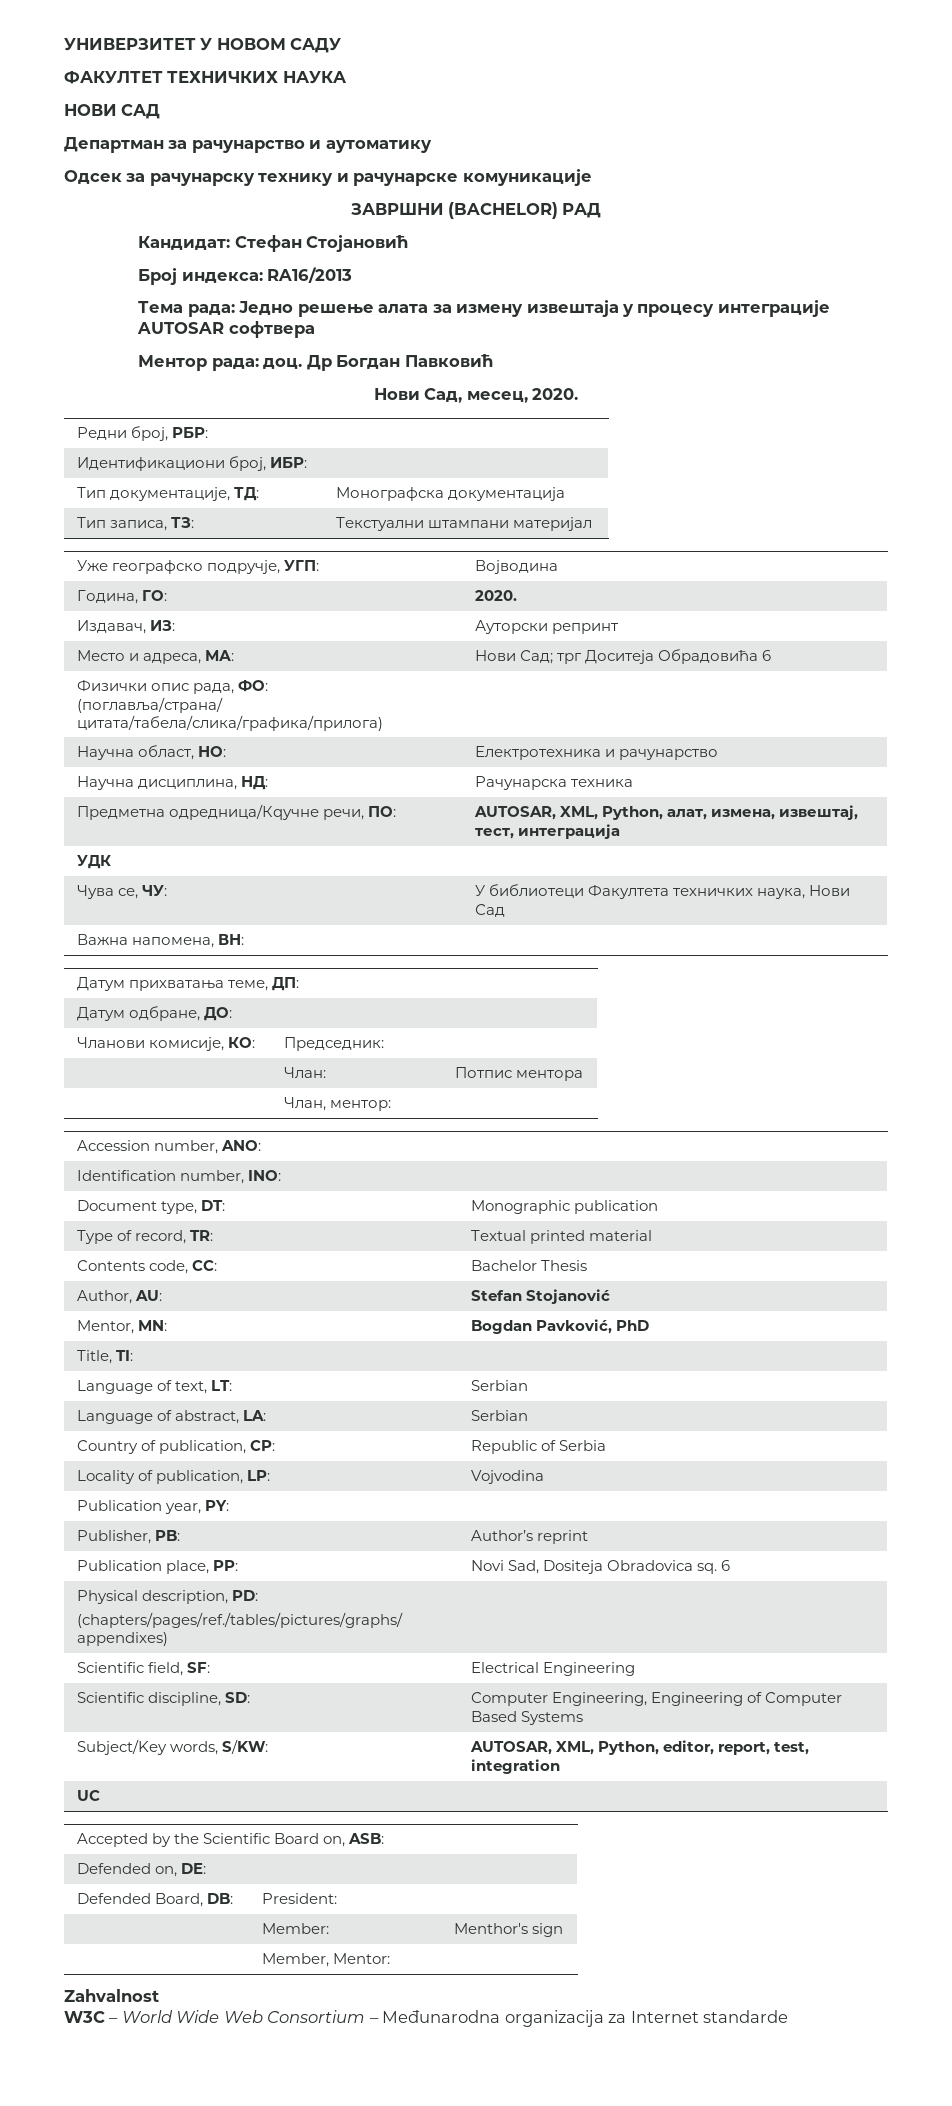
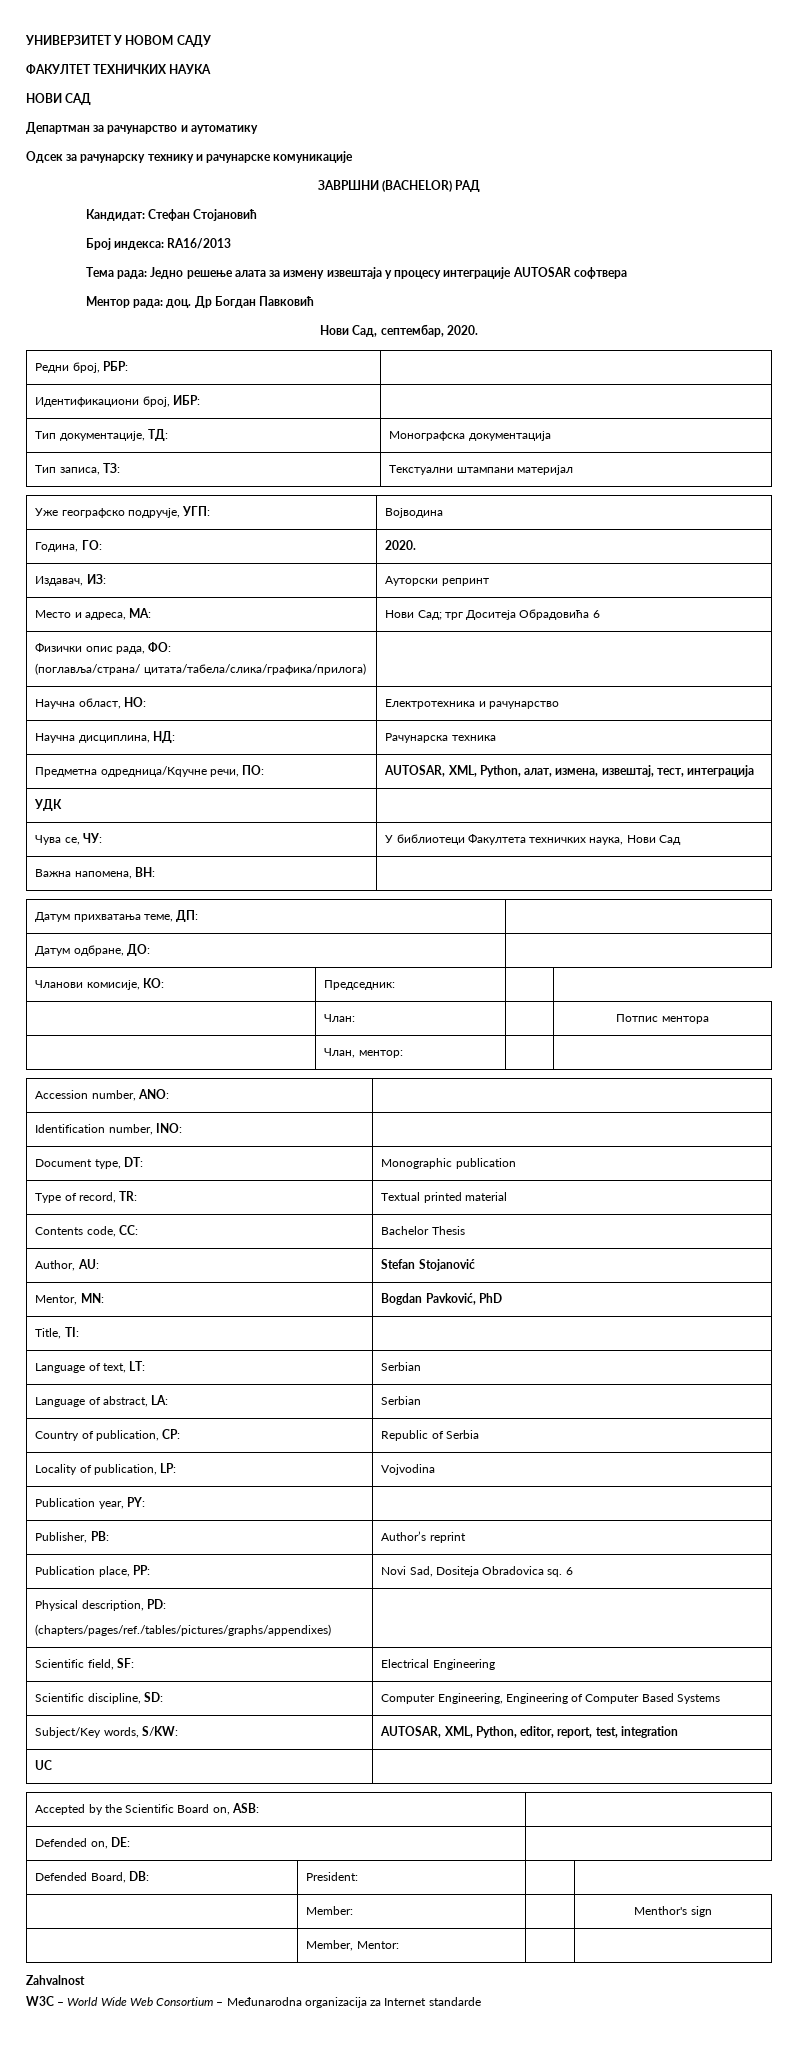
[466,391,528,403] месец, -> [380,324,444,337] септембар,

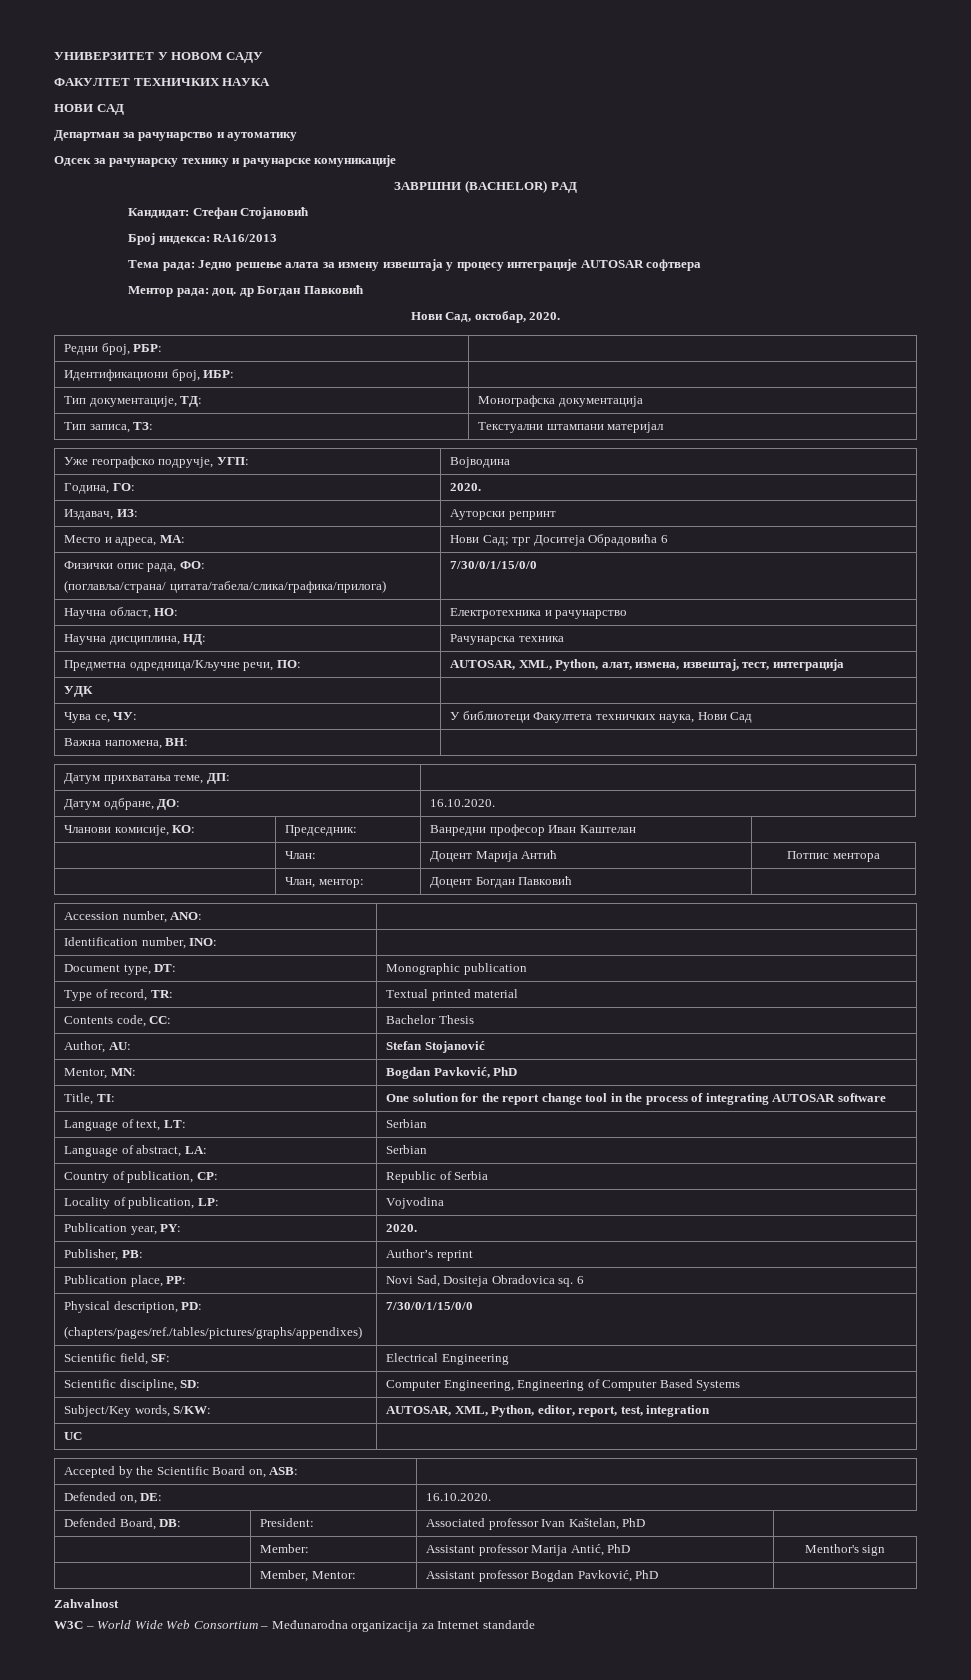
[194,296,212,308] Др -> [239,288,254,297] др
[380,324,444,337] септембар, -> [474,311,526,323] октобар,
(366, 669) none -> [450,561,538,569] 7/30/0/1/15/0/0
[100,766,207,777] одредница/Кqучне -> [129,660,240,671] одредница/Кључне
(150, 950) none -> [430,799,496,807] 16.10.2020.
[324,1014,356,1022] // | Члан: | -> [430,824,636,836] [285,851,317,859] [430,850,558,862] Ванредни професор Иван Каштелан // | Члан: | Доцент Марија Антић
(403, 1054) none -> [430,876,573,888] Доцент Богдан Павковић
(79, 1332) none -> [386,1093,886,1105] One solution for the report change tool in the process of integrating AUTOSAR software
(145, 1502) none -> [386,1224,418,1232] 2020.
(332, 1630) none -> [386,1302,474,1310] 7/30/0/1/15/0/0
(130, 1842) none -> [426,1493,492,1501] 16.10.2020.
[306,1906,354,1915] // | Member: | -> [426,1518,646,1530] [260,1544,310,1553] [426,1544,631,1556] Associated professor Ivan Kaštelan, PhD // | Member: | Assistant professor Marija Antić, PhD
(399, 1945) none -> [426,1570,659,1582] Assistant professor Bogdan Pavković, PhD

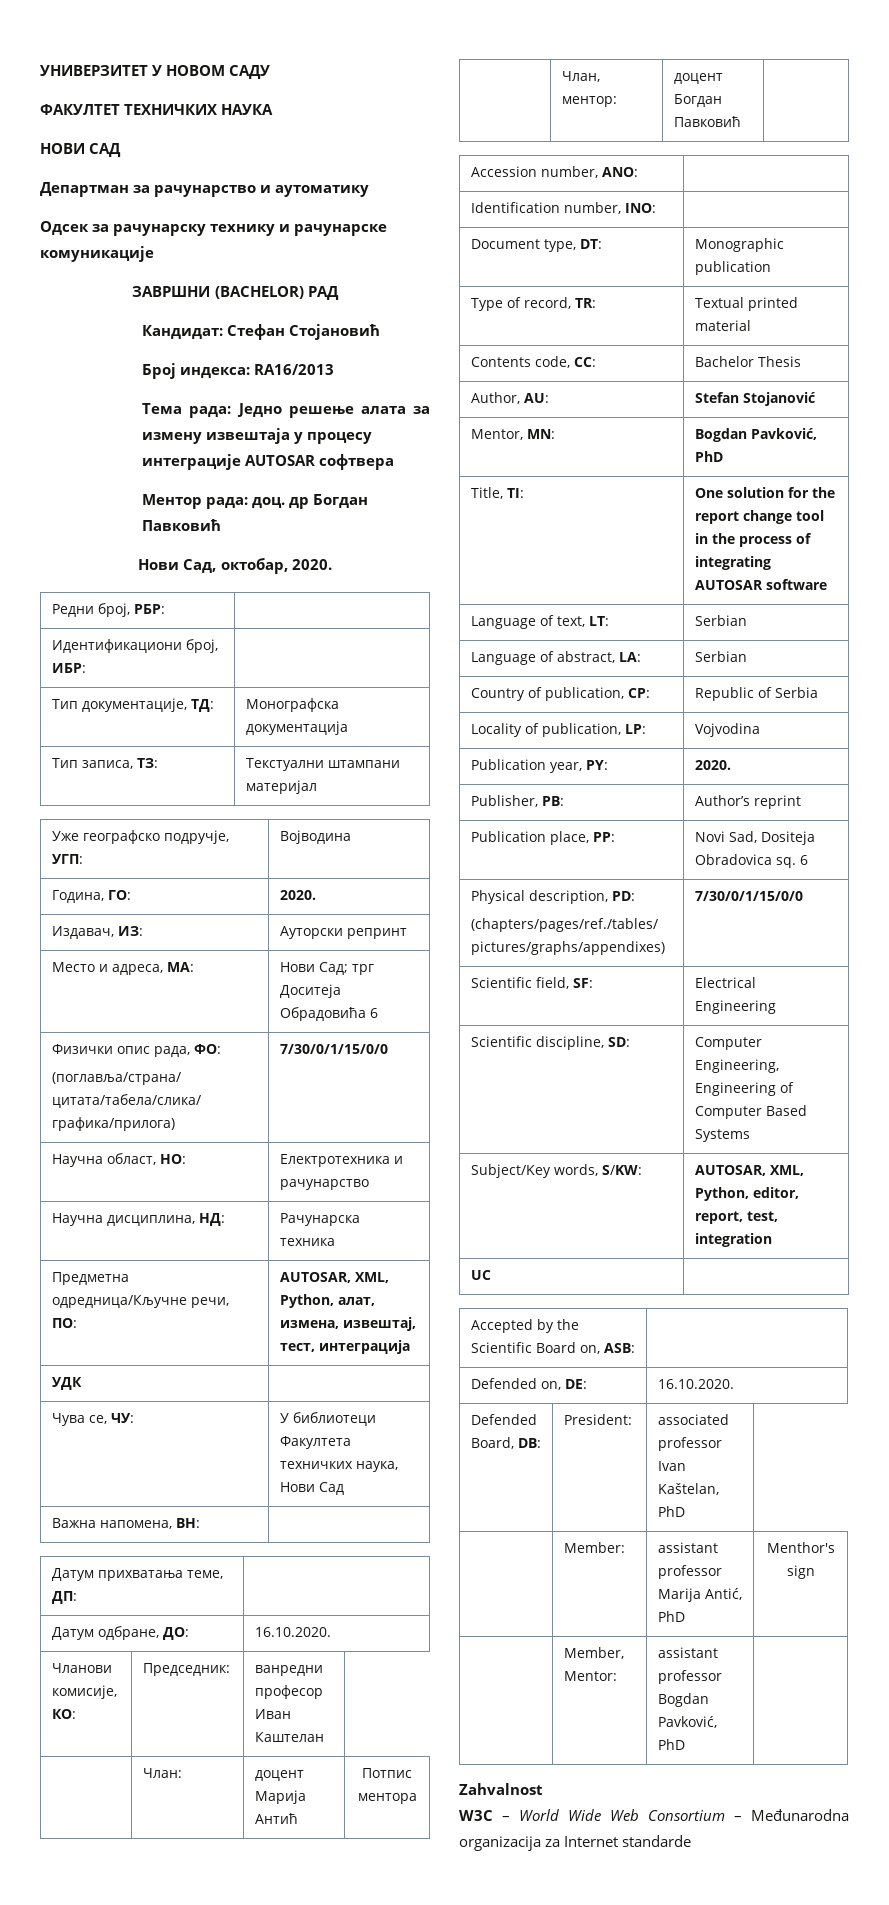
[430,825,487,836] Ванредни -> [254,1665,323,1676] ванредни
[430,851,473,862] Доцент -> [254,1770,304,1781] доцент
[430,877,473,888] Доцент -> [673,73,723,84] доцент
[426,1518,486,1527] Associated -> [657,1414,729,1425] associated
[426,1545,476,1553] Assistant -> [657,1542,718,1553] assistant
[426,1571,476,1579] Assistant -> [657,1647,718,1658] assistant

